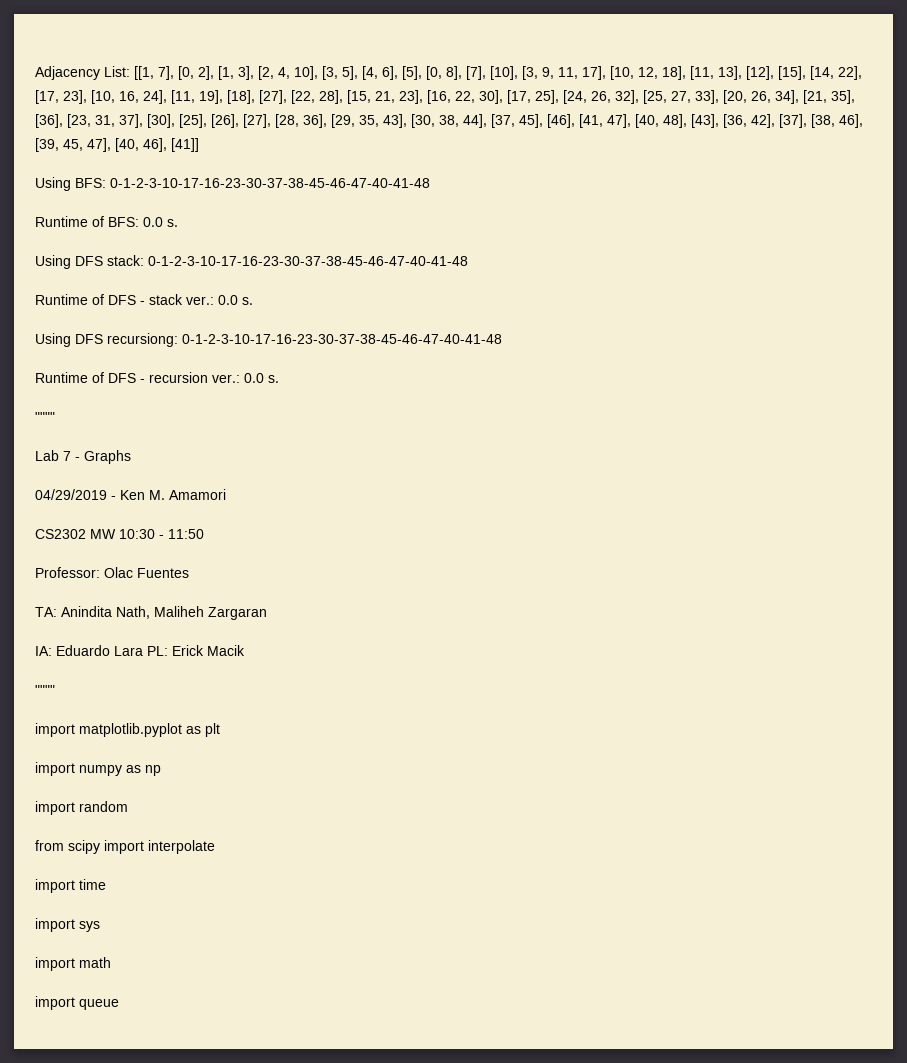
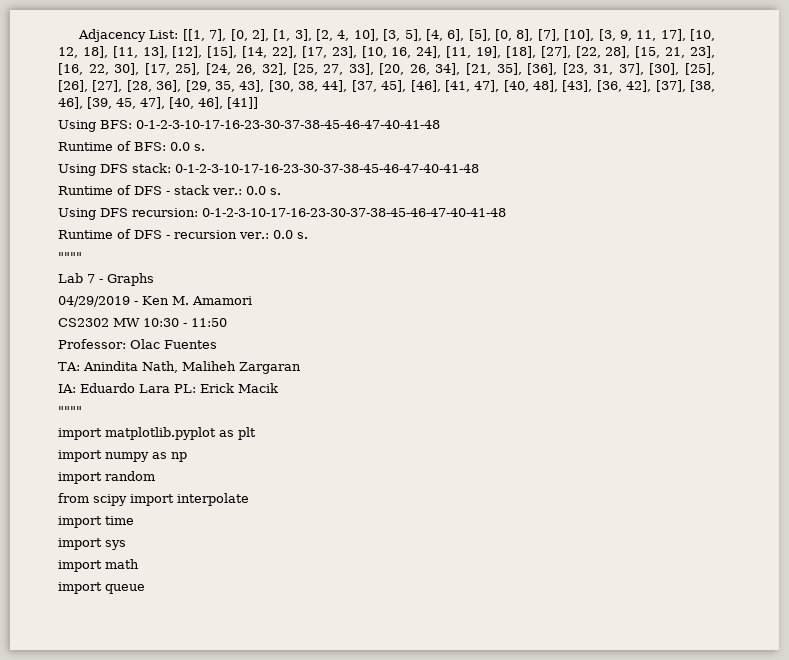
[107,333,178,347] recursiong: -> [132,208,198,217] recursion:

